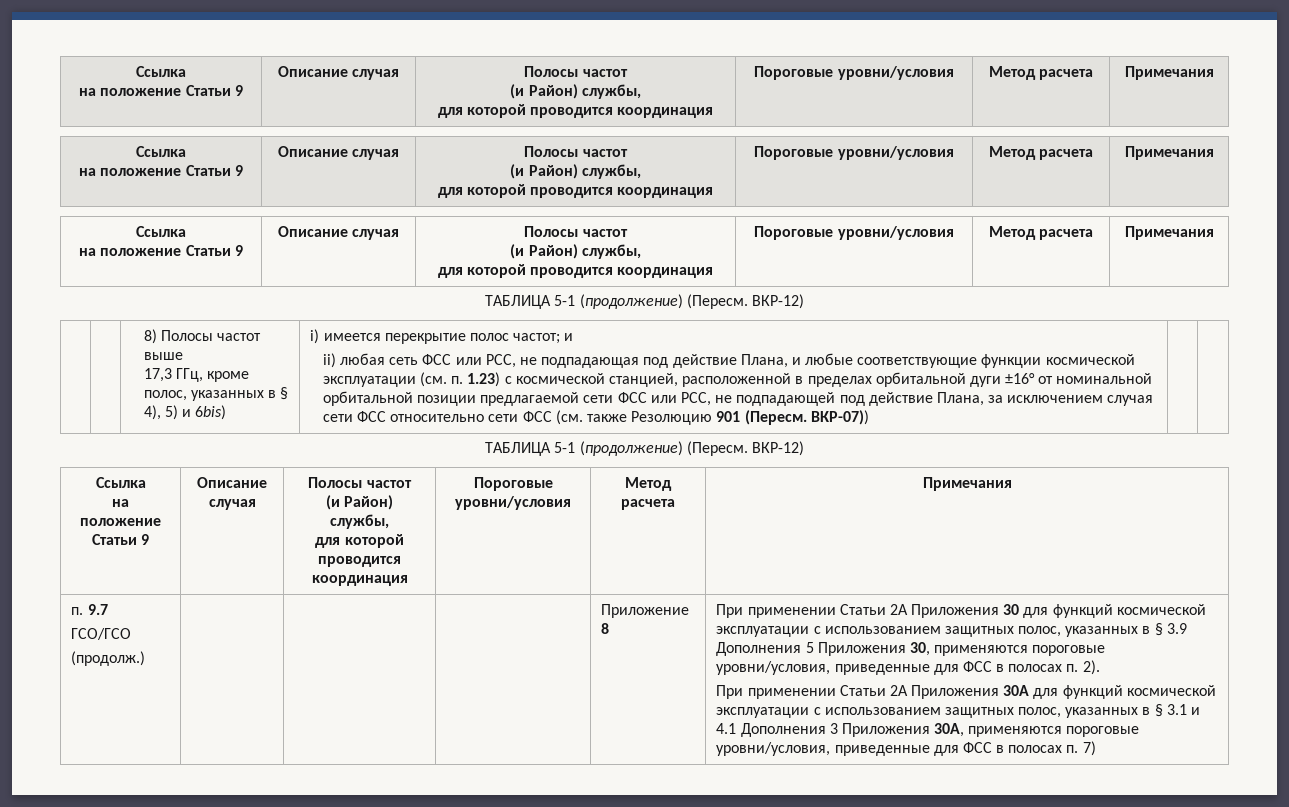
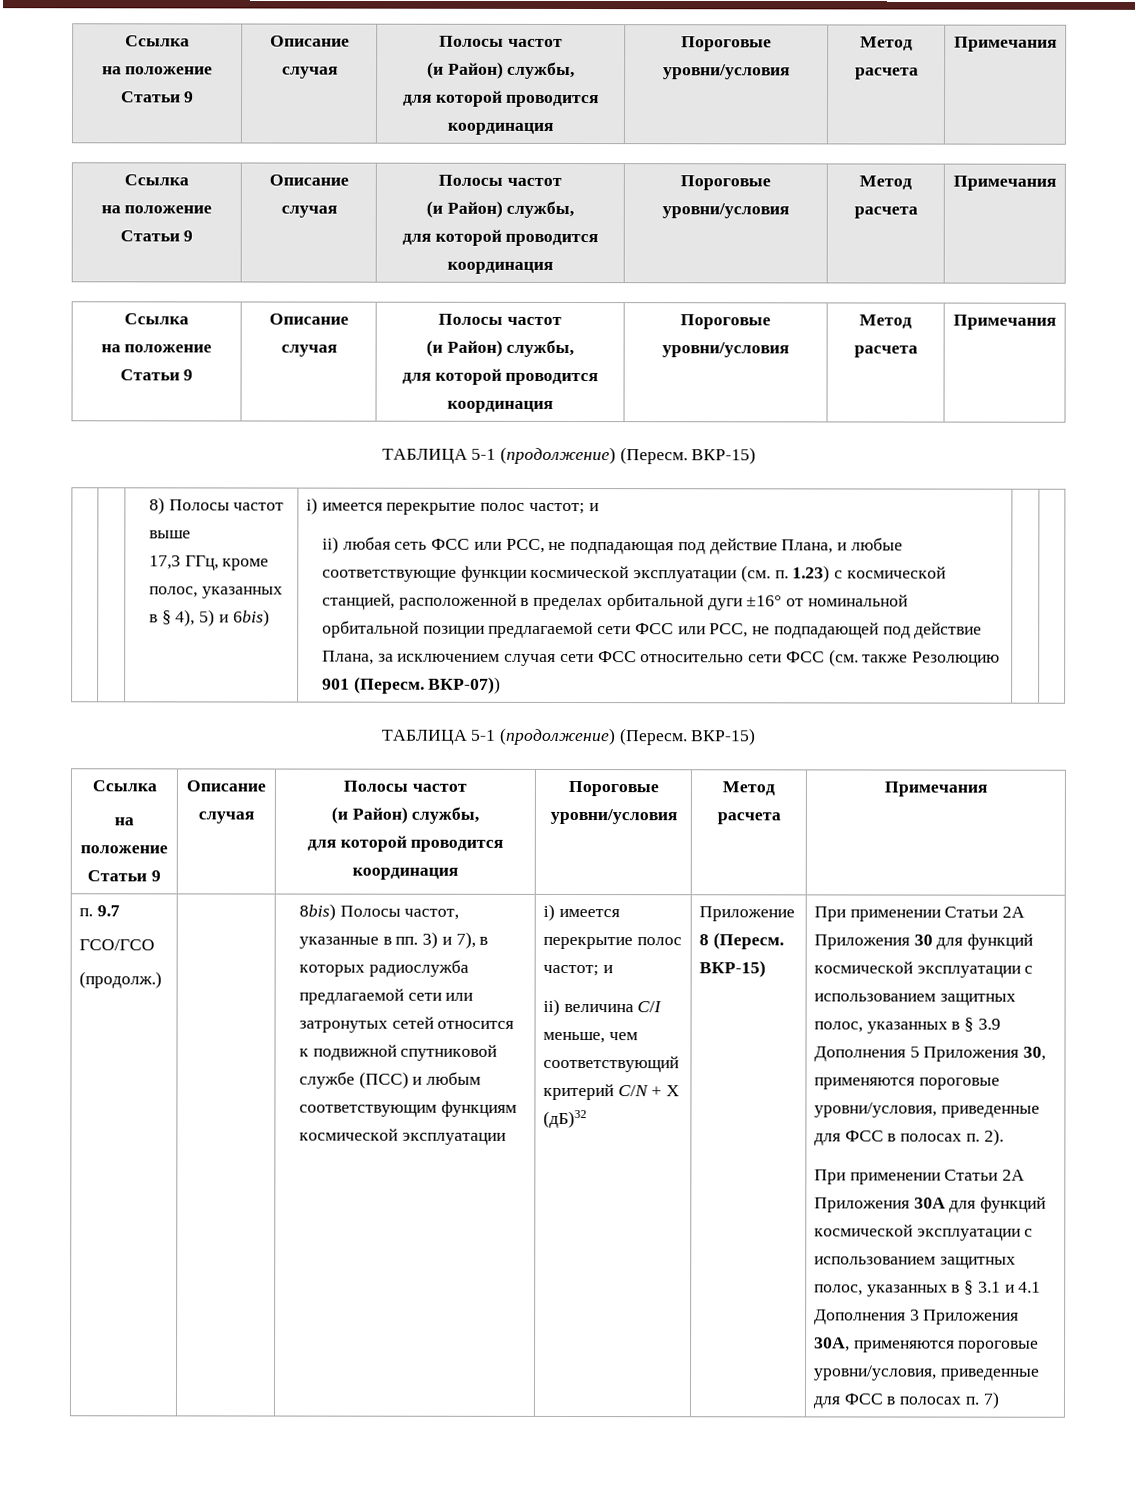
[751,294,804,309] ВКР-12) -> [691,447,757,465] ВКР-15)
[751,441,804,456] ВКР-12) -> [691,728,757,746] ВКР-15)
(146, 658) | -> [298,903,460,921] [298,931,489,949] [298,959,469,977] [298,988,474,1005] [298,1016,515,1033] [298,1044,498,1061] [298,1071,482,1089] [298,1100,517,1117] [298,1128,506,1145] [543,903,620,921] [543,936,682,950] [543,964,613,977] [543,998,663,1016] [543,1031,638,1044] [543,1055,680,1073] [543,1083,681,1101] [543,1109,588,1129] 8bis) Полосы частот, указанные в пп. 3) и 7), в которых радиослужба предлагаемой сети или затронутых сетей относится к подвижной спутниковой службе (ПСС) и любым соответствующим функциям космической эксплуатации | i) имеется перекрытие полос частот; и // ii) величина C/I меньше, чем соответствующий критерий C/N + Х (дБ)32
(610, 628) none -> [712,932,784,950] [699,960,767,978] (Пересм. ВКР-15)

